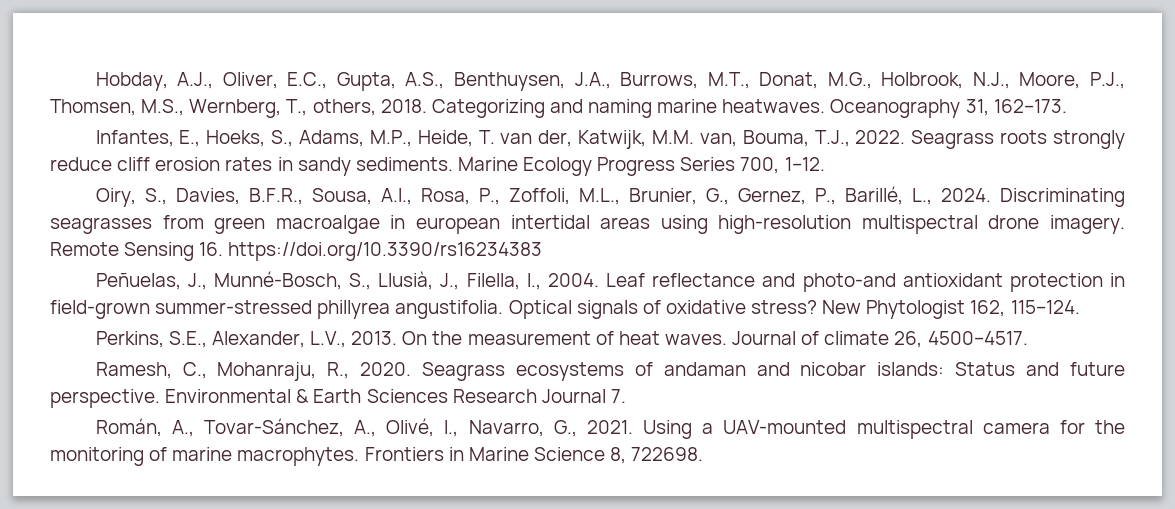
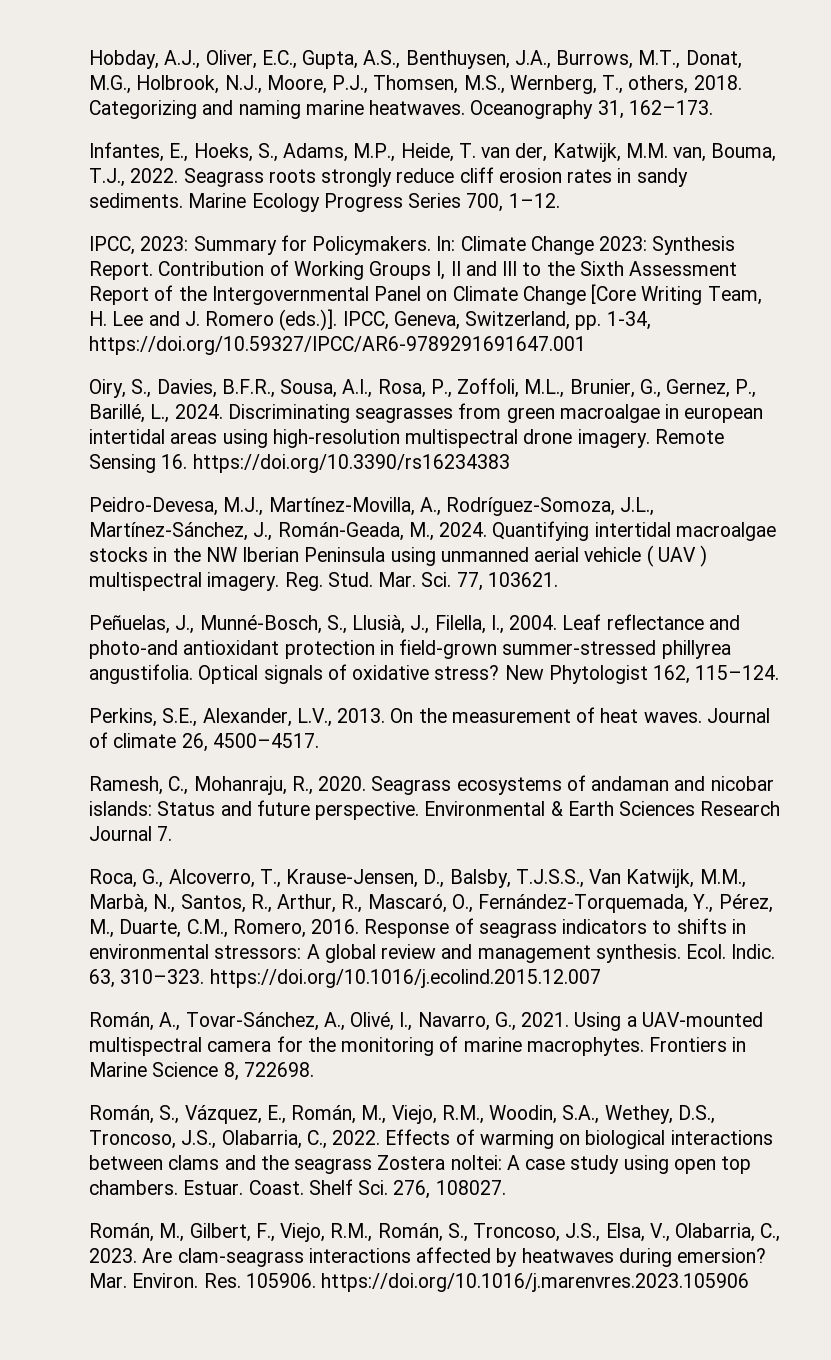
(825, 164) none -> [89,235,736,255] [89,260,738,280] [89,284,762,305] [89,309,651,331] [89,336,586,355] // IPCC, 2023: Summary for Policymakers. In: Climate Change 2023: Synthesis Report. Contribution of Working Groups I, II and III to the Sixth Assessment Report of the Intergovernmental Panel on Climate Change [Core Writing Team, H. Lee and J. Romero (eds.)]. IPCC, Geneva, Switzerland, pp. 1-34, https://doi.org/10.59327/IPCC/AR6-9789291691647.001
(543, 251) none -> [89,497,655,516] [89,521,776,541] [89,545,708,567] [89,572,558,591] // Peidro-Devesa, M.J., Martínez-Movilla, A., Rodríguez-Somoza, J.L., Martínez-Sánchez, J., Román-Geada, M., 2024. Quantifying intertidal macroalgae stocks in the NW Iberian Peninsula using unmanned aerial vehicle ( UAV ) multispectral imagery. Reg. Stud. Mar. Sci. 77, 103621.
(626, 396) none -> [89,869,746,888] [89,894,773,913] [89,918,746,938] [89,944,776,963] [89,969,601,988] // Roca, G., Alcoverro, T., Krause-Jensen, D., Balsby, T.J.S.S., Van Katwijk, M.M., Marbà, N., Santos, R., Arthur, R., Mascaró, O., Fernández-Torquemada, Y., Pérez, M., Duarte, C.M., Romero, 2016. Response of seagrass indicators to shifts in environmental stressors: A global review and management synthesis. Ecol. Indic. 63, 310–323. https://doi.org/10.1016/j.ecolind.2015.12.007
(704, 454) none -> [89,1105,715,1124] [89,1129,773,1149] [89,1155,752,1174] [89,1179,506,1199] [89,1223,781,1242] [89,1247,767,1267] [89,1273,750,1292] // Román, S., Vázquez, E., Román, M., Viejo, R.M., Woodin, S.A., Wethey, D.S., Troncoso, J.S., Olabarria, C., 2022. Effects of warming on biological interactions between clams and the seagrass Zostera noltei: A case study using open top chambers. Estuar. Coast. Shelf Sci. 276, 108027. // Román, M., Gilbert, F., Viejo, R.M., Román, S., Troncoso, J.S., Elsa, V., Olabarria, C., 2023. Are clam-seagrass interactions affected by heatwaves during emersion? Mar. Environ. Res. 105906. https://doi.org/10.1016/j.marenvres.2023.105906

